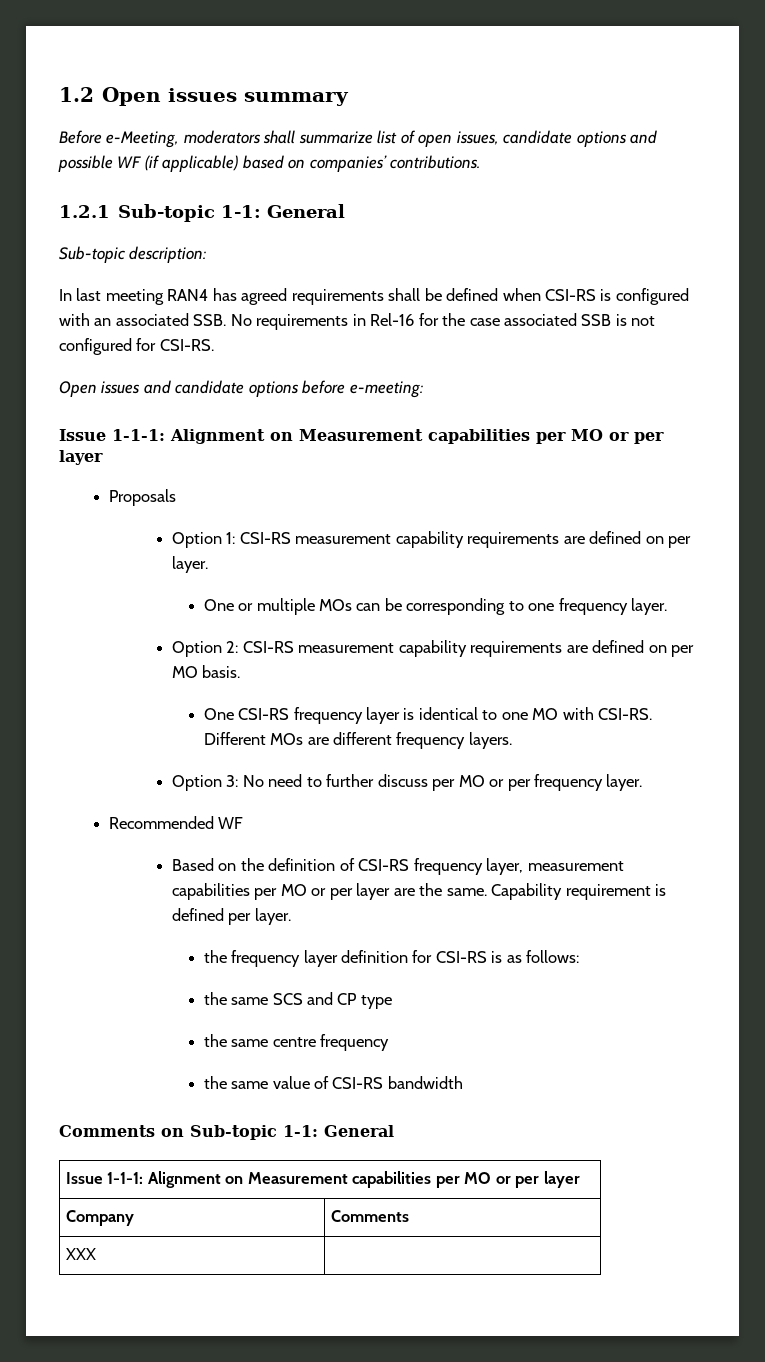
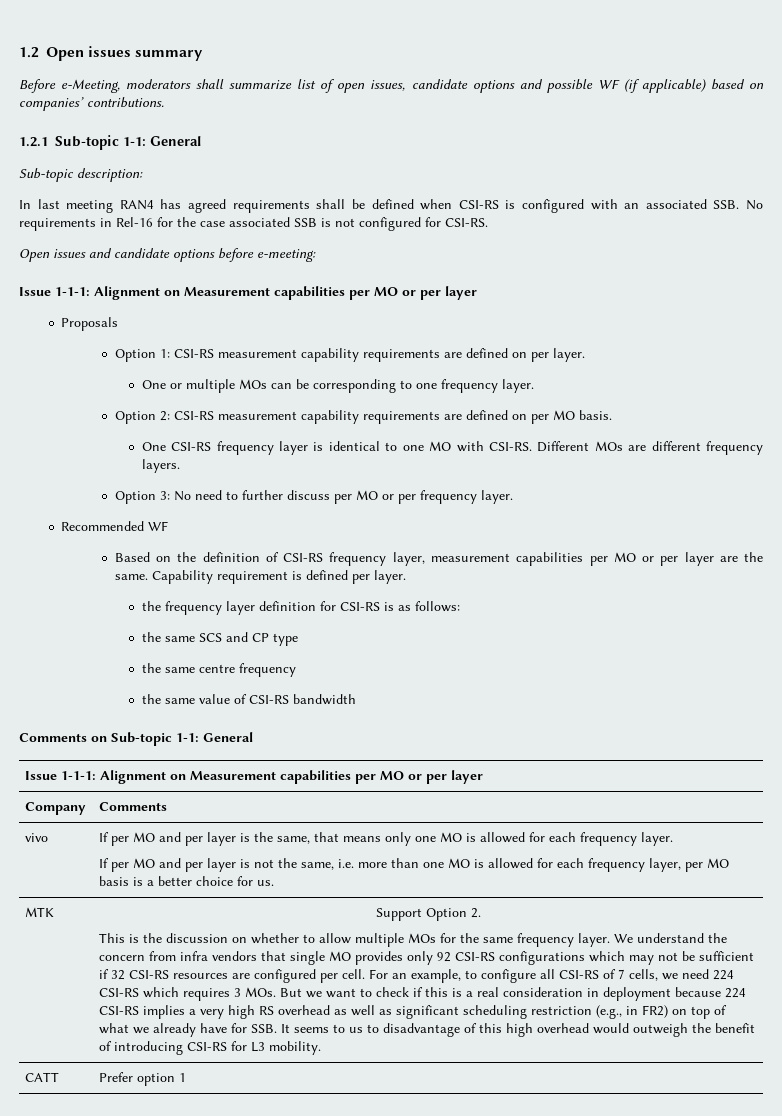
[65,1248,96,1260] XXX | -> [25,833,49,842] [99,832,674,846] [99,858,730,872] [99,876,275,886] [25,907,55,917] [375,908,481,921] [99,933,728,947] [99,951,755,965] [99,969,735,983] [99,987,747,1001] [99,1005,728,1019] [99,1023,756,1037] [99,1041,322,1055] [25,1072,60,1082] [99,1072,187,1086] vivo | If per MO and per layer is the same, that means only one MO is allowed for each frequency layer. // If per MO and per layer is not the same, i.e. more than one MO is allowed for each frequency layer, per MO basis is a better choice for us. // MTK | Support Option 2. // This is the discussion on whether to allow multiple MOs for the same frequency layer. We understand the concern from infra vendors that single MO provides only 92 CSI-RS configurations which may not be sufficient if 32 CSI-RS resources are configured per cell. For an example, to configure all CSI-RS of 7 cells, we need 224 CSI-RS which requires 3 MOs. But we want to check if this is a real consideration in deployment because 224 CSI-RS implies a very high RS overhead as well as significant scheduling restriction (e.g., in FR2) on top of what we already have for SSB. It seems to us to disadvantage of this high overhead would outweigh the benefit of introducing CSI-RS for L3 mobility. // CATT | Prefer option 1

